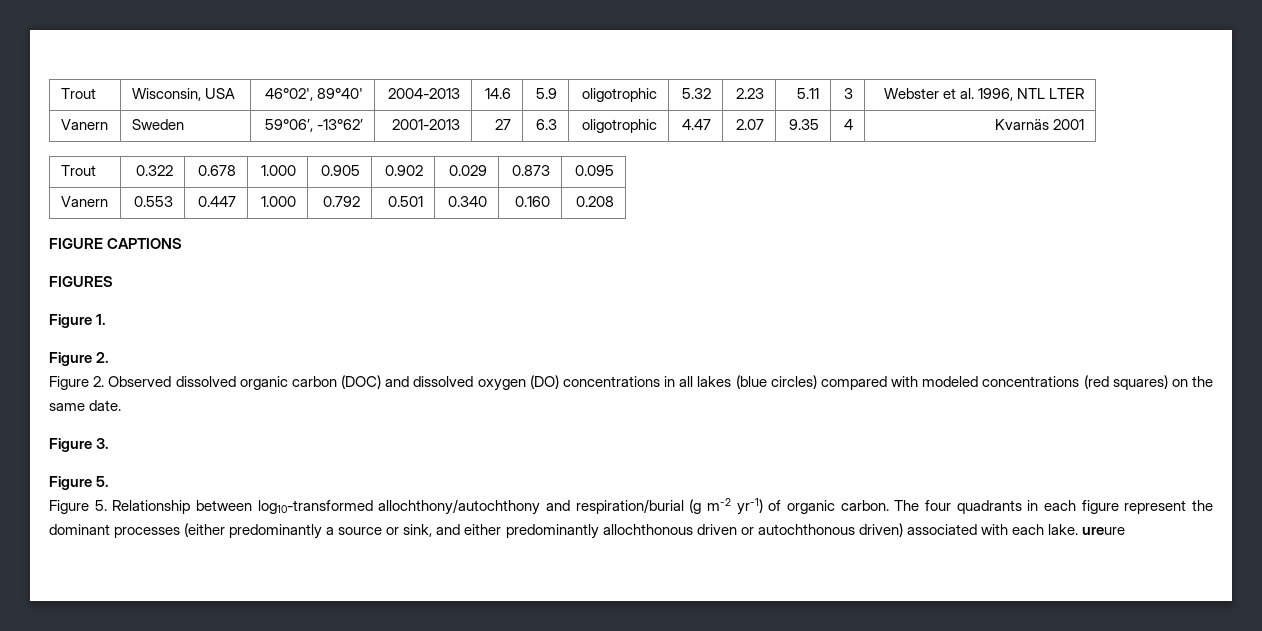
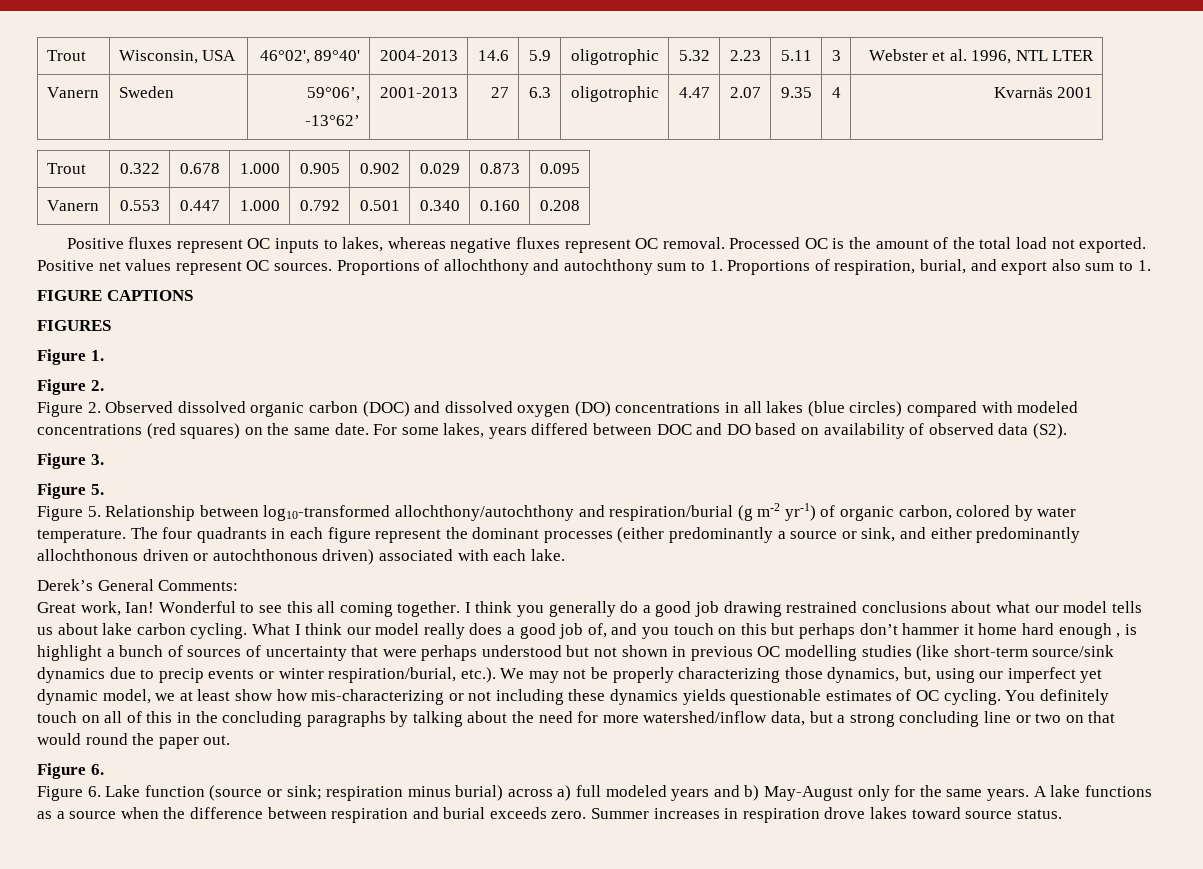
(313, 125) none -> (361, 94) //
(615, 201) none -> [66,237,1147,253] [37,259,1151,275] // Positive fluxes represent OC inputs to lakes, whereas negative fluxes represent OC removal. Processed OC is the amount of the total load not exported. Positive net values represent OC sources. Proportions of allochthony and autochthony sum to 1. Proportions of respiration, burial, and export also sum to 1.
(122, 405) none -> [373,423,1067,439] For some lakes, years differed between DOC and DO based on availability of observed data (S2).
[840,500,889,511] carbon. -> [898,505,1077,521] [37,529,126,543] carbon, colored by water temperature.
[1081,527,1125,535] ureure -> [37,579,239,591] [37,601,1142,617] [37,623,1137,639] [37,645,1115,661] [37,667,1103,683] [37,689,1109,705] [37,711,1116,727] [37,733,231,749] [37,763,104,779] [37,785,1152,801] [37,807,1062,823] // Derek’s General Comments: // Great work, Ian! Wonderful to see this all coming together. I think you generally do a good job drawing restrained conclusions about what our model tells us about lake carbon cycling. What I think our model really does a good job of, and you touch on this but perhaps don’t hammer it home hard enough , is highlight a bunch of sources of uncertainty that were perhaps understood but not shown in previous OC modelling studies (like short-term source/sink dynamics due to precip events or winter respiration/burial, etc.). We may not be properly characterizing those dynamics, but, using our imperfect yet dynamic model, we at least show how mis-characterizing or not including these dynamics yields questionable estimates of OC cycling. You definitely touch on all of this in the concluding paragraphs by talking about the need for more watershed/inflow data, but a strong concluding line or two on that would round the paper out. // Figure 6. // Figure 6. Lake function (source or sink; respiration minus burial) across a) full modeled years and b) May-August only for the same years. A lake functions as a source when the difference between respiration and burial exceeds zero. Summer increases in respiration drove lakes toward source status.

